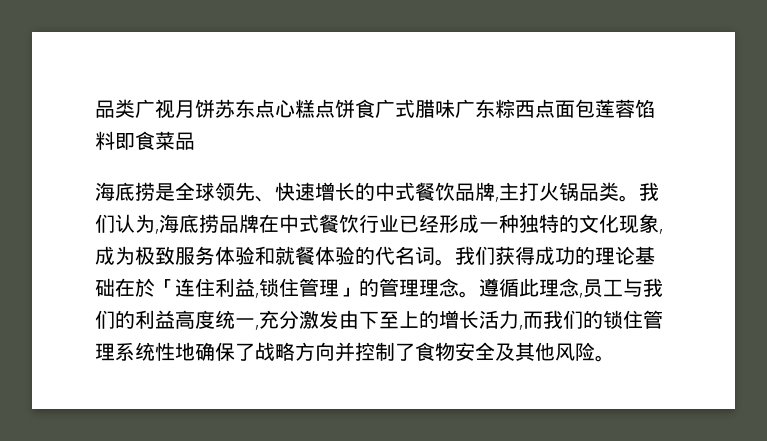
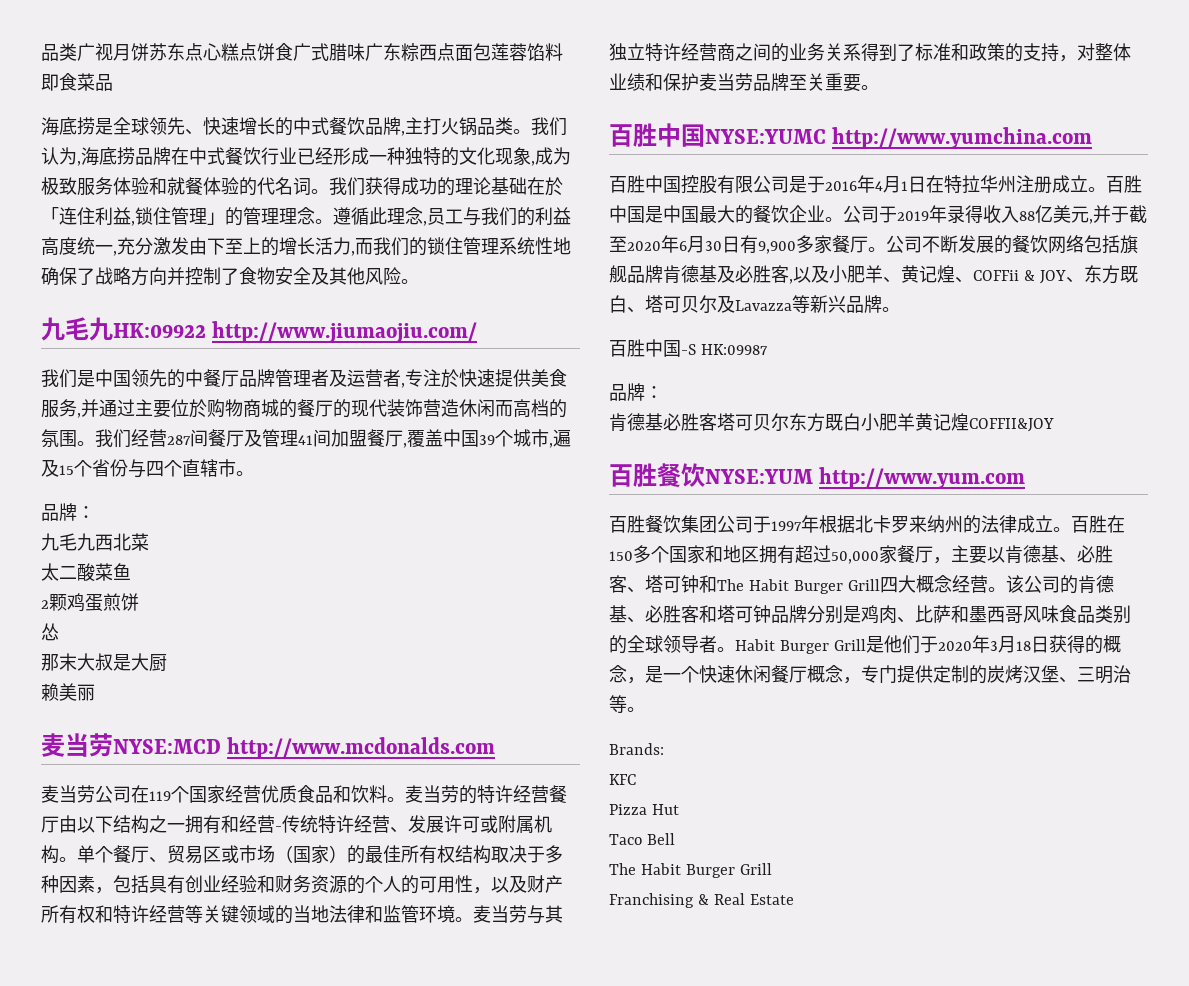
(615, 358) none -> [41,317,478,343] [41,369,567,388] [41,399,567,418] [41,429,571,448] [41,459,254,478] [41,503,95,521] [41,533,149,551] [41,563,131,581] [41,593,139,612] [41,623,59,641] [41,653,167,671] [41,683,95,701] [41,733,496,759] [41,785,567,804] [41,815,552,834] [41,845,563,864] [41,875,563,894] [41,905,563,924] [609,43,1131,62] [609,73,879,92] [609,123,1093,149] [609,175,1142,194] [609,205,1147,224] [609,235,1138,254] [609,265,1138,284] [609,295,900,313] [609,339,768,357] [609,383,663,401] [609,413,1054,432] [609,463,1026,489] [609,515,1125,534] [609,545,1113,564] [609,575,1114,594] [609,605,1131,624] [609,635,1121,654] [609,665,1131,684] [609,695,645,713] [609,743,664,755] [609,774,636,785] [609,804,679,815] [609,833,675,845] [609,863,772,878] [609,893,794,908] // 九毛九HK:09922 http://www.jiumaojiu.com/ // 我们是中国领先的中餐厅品牌管理者及运营者,专注於快速提供美食服务,并通过主要位於购物商城的餐厅的现代装饰营造休闲而高档的氛围。我们经营287间餐厅及管理41间加盟餐厅,覆盖中国39个城市,遍及15个省份与四个直辖市。 // 品牌： // 九毛九西北菜 // 太二酸菜鱼 // 2颗鸡蛋煎饼 // 怂 // 那末大叔是大厨 // 赖美丽 // 麦当劳NYSE:MCD http://www.mcdonalds.com // 麦当劳公司在119个国家经营优质食品和饮料。麦当劳的特许经营餐厅由以下结构之一拥有和经营-传统特许经营、发展许可或附属机构。单个餐厅、贸易区或市场（国家）的最佳所有权结构取决于多种因素，包括具有创业经验和财务资源的个人的可用性，以及财产所有权和特许经营等关键领域的当地法律和监管环境。麦当劳与其独立特许经营商之间的业务关系得到了标准和政策的支持，对整体业绩和保护麦当劳品牌至关重要。 // 百胜中国NYSE:YUMC http://www.yumchina.com // 百胜中国控股有限公司是于2016年4月1日在特拉华州注册成立。百胜中国是中国最大的餐饮企业。公司于2019年录得收入88亿美元,并于截至2020年6月30日有9,900多家餐厅。公司不断发展的餐饮网络包括旗舰品牌肯德基及必胜客,以及小肥羊、黄记煌、COFFii & JOY、东方既白、塔可贝尔及Lavazza等新兴品牌。 // 百胜中国-S HK:09987 // 品牌： // 肯德基必胜客塔可贝尔东方既白小肥羊黄记煌COFFII&JOY // 百胜餐饮NYSE:YUM http://www.yum.com // 百胜餐饮集团公司于1997年根据北卡罗来纳州的法律成立。百胜在150多个国家和地区拥有超过50,000家餐厅，主要以肯德基、必胜客、塔可钟和The Habit Burger Grill四大概念经营。该公司的肯德基、必胜客和塔可钟品牌分别是鸡肉、比萨和墨西哥风味食品类别的全球领导者。Habit Burger Grill是他们于2020年3月18日获得的概念，是一个快速休闲餐厅概念，专门提供定制的炭烤汉堡、三明治等。 // Brands: // KFC // Pizza Hut // Taco Bell // The Habit Burger Grill // Franchising & Real Estate

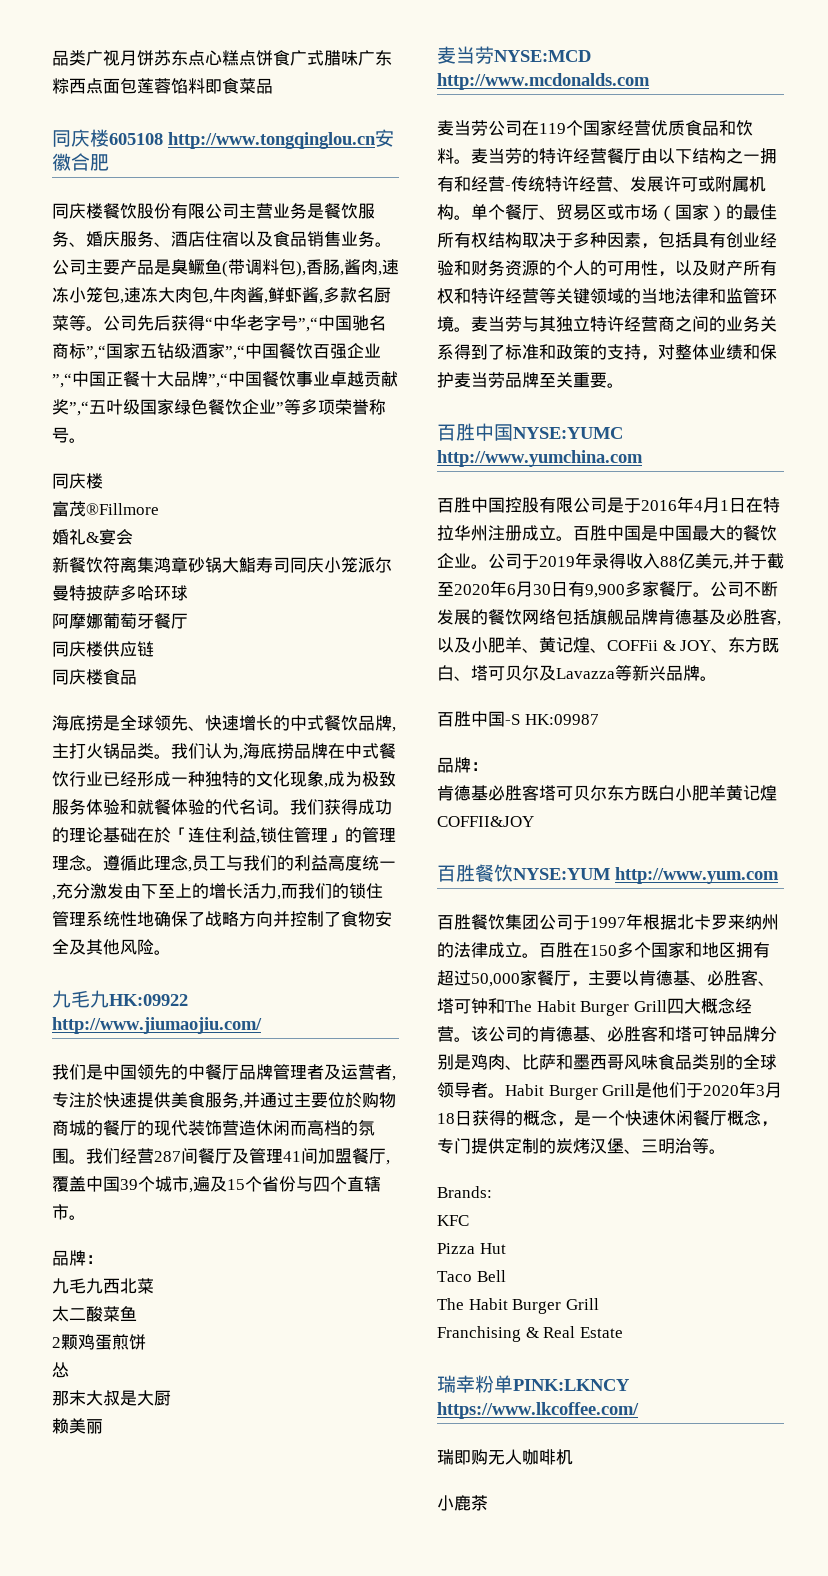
(113, 82) none -> [52,129,394,149] [52,153,109,171] [52,203,375,219] [52,231,392,247] [52,259,399,277] [52,287,391,304] [52,315,386,332] [52,343,381,360] [52,371,398,388] [52,399,386,416] [52,427,86,443] [52,473,103,489] [52,501,159,517] [52,529,133,545] [52,557,392,573] [52,585,188,601] [52,613,188,629] [52,641,154,657] [52,669,137,685] // 同庆楼605108 http://www.tongqinglou.cn安徽合肥 // 同庆楼餐饮股份有限公司主营业务是餐饮服务、婚庆服务、酒店住宿以及食品销售业务。公司主要产品是臭鳜鱼(带调料包),香肠,酱肉,速冻小笼包,速冻大肉包,牛肉酱,鲜虾酱,多款名厨菜等。公司先后获得“中华老字号”,“中国驰名商标”,“国家五钻级酒家”,“中国餐饮百强企业”,“中国正餐十大品牌”,“中国餐饮事业卓越贡献奖”,“五叶级国家绿色餐饮企业”等多项荣誉称号。 // 同庆楼 // 富茂®Fillmore // 婚礼&宴会 // 新餐饮符离集鸿章砂锅大鮨寿司同庆小笼派尔曼特披萨多哈环球 // 阿摩娜葡萄牙餐厅 // 同庆楼供应链 // 同庆楼食品
(794, 899) none -> [437,1375,630,1393] [437,1402,639,1419] [437,1449,573,1465] [437,1495,488,1511] // 瑞幸粉单PINK:LKNCY https://www.lkcoffee.com/ // 瑞即购无人咖啡机 // 小鹿茶

